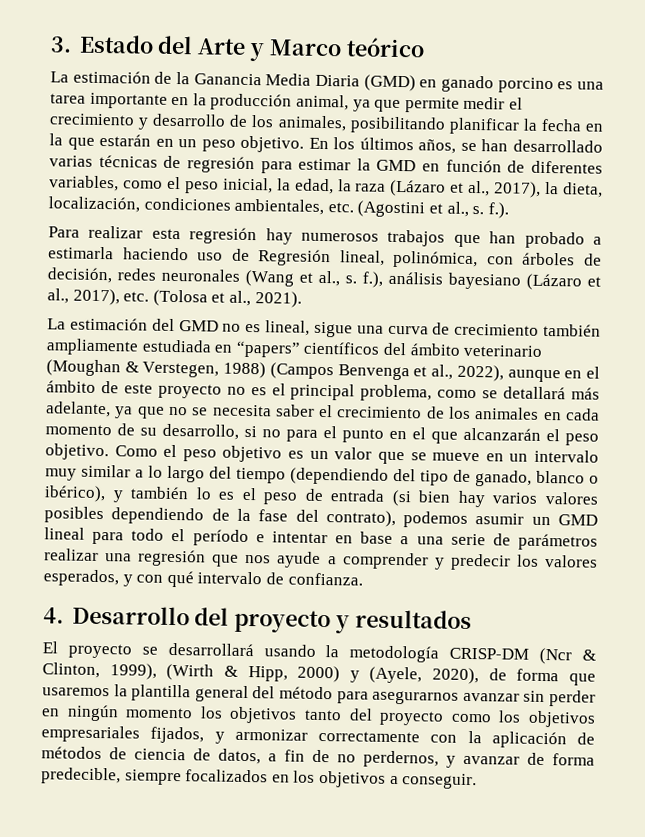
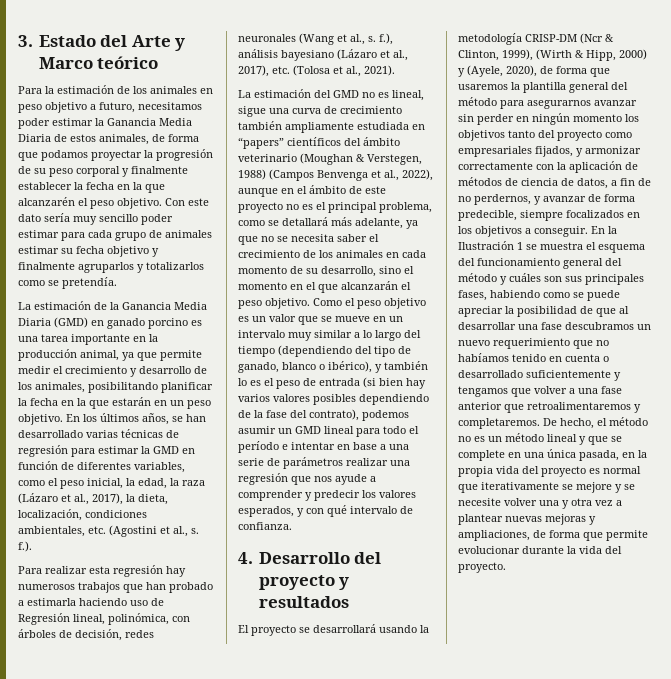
(425, 47) none -> [18,85,213,94] [18,102,202,113] [18,118,192,129] [18,134,199,145] [18,149,213,161] [18,166,188,177] [18,182,165,193] [18,197,209,209] [18,213,173,225] [18,230,212,241] [18,246,159,257] [18,262,204,273] [18,277,117,289] // Para la estimación de los animales en peso objetivo a futuro, necesitamos poder estimar la Ganancia Media Diaria de estos animales, de forma que podamos proyectar la progresión de su peso corporal y finalmente establecer la fecha en la que alcanzarén el peso objetivo. Con este dato sería muy sencillo poder estimar para cada grupo de animales estimar su fecha objetivo y finalmente agruparlos y totalizarlos como se pretendía.
[244,425,384,443] si no para el punto -> [379,266,414,274] [238,282,287,290] sino el momento
[498,710,597,728] los objetivos -> (632, 135) none
(478, 781) none -> [591,226,617,234] [458,241,645,253] [458,258,622,269] [458,273,644,285] [458,290,620,301] [458,306,629,317] [458,322,651,330] [458,338,609,349] [458,353,609,362] [458,370,621,381] [458,386,622,397] [458,402,641,413] [458,417,648,429] [458,433,622,445] [458,449,647,461] [458,466,641,477] [458,482,635,493] [458,498,622,509] [458,514,596,525] [458,530,648,541] [458,546,622,554] [458,562,506,573] En la Ilustración 1 se muestra el esquema del funcionamiento general del método y cuáles son sus principales fases, habiendo como se puede apreciar la posibilidad de que al desarrollar una fase descubramos un nuevo requerimiento que no habíamos tenido en cuenta o desarrollado suficientemente y tengamos que volver a una fase anterior que retroalimentaremos y completaremos. De hecho, el método no es un método lineal y que se complete en una única pasada, en la propia vida del proyecto es normal que iterativamente se mejore y se necesite volver una y otra vez a plantear nuevas mejoras y ampliaciones, de forma que permite evolucionar durante la vida del proyecto.

